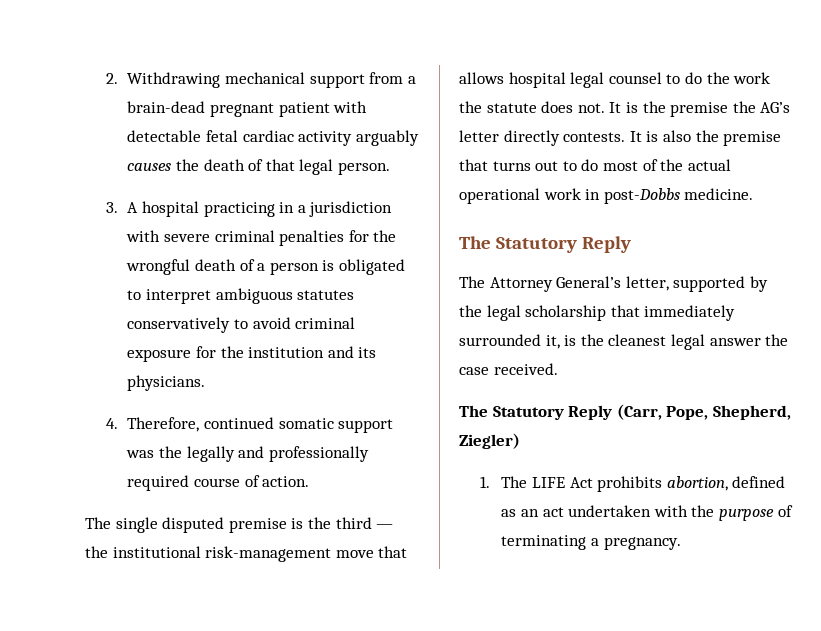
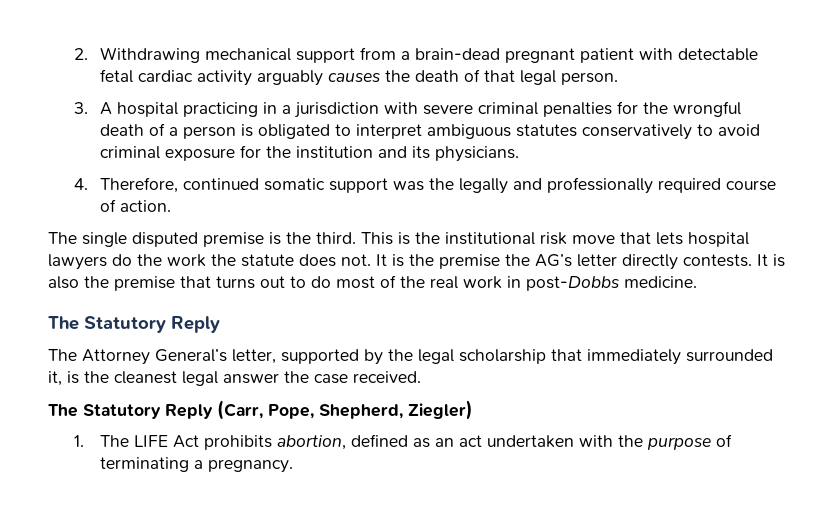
[335,517,394,529] third — -> [316,232,410,245] third. This is
[205,546,332,562] risk-management -> [540,232,567,245] risk
[459,72,681,88] allows hospital legal counsel to -> [656,232,749,247] [48,254,107,270] lets hospital lawyers
[687,159,731,171] [459,188,540,204] actual operational -> [430,276,458,289] real

